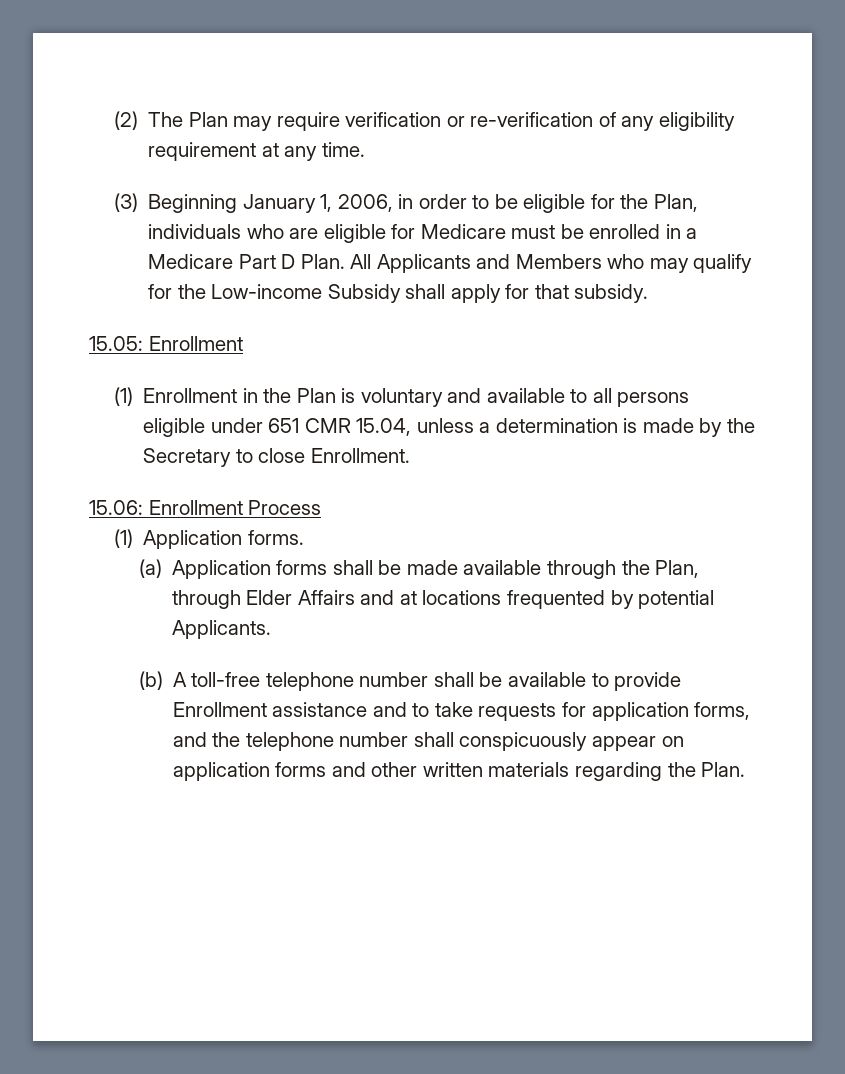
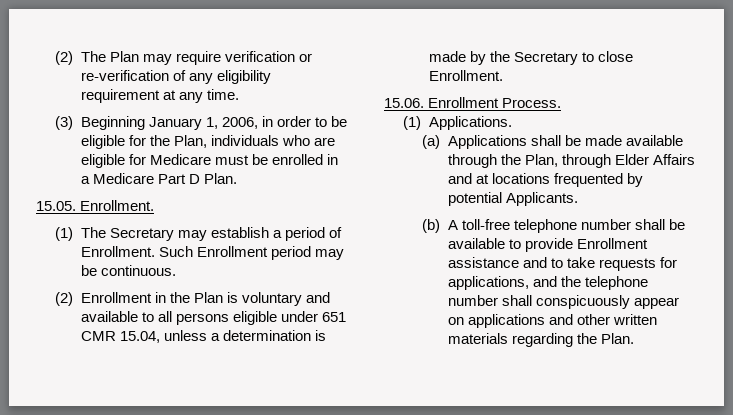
[350,254,753,273] [148,284,649,303] [89,336,243,351] [113,387,133,406] All Applicants and Members who may qualify for the Low-income Subsidy shall apply for that subsidy. // 15.05: Enrollment // (1) -> [36,200,155,211] [55,227,342,241] [80,246,344,260] [80,265,176,276] [55,292,74,306] // 15.05. Enrollment. // (1) The Secretary may establish a period of Enrollment. Such Enrollment period may be continuous. // (2)
[89,500,322,515] [113,529,304,549] 15.06: Enrollment Process // (1) Application forms. -> [384,97,562,108] [403,116,512,130] 15.06. Enrollment Process. // (1) Applications.
[171,560,328,579] Application forms -> [447,135,527,149] Applications
[591,702,751,721] application forms, -> [447,276,529,290] applications,
[172,762,327,781] application forms -> [467,314,545,328] applications

